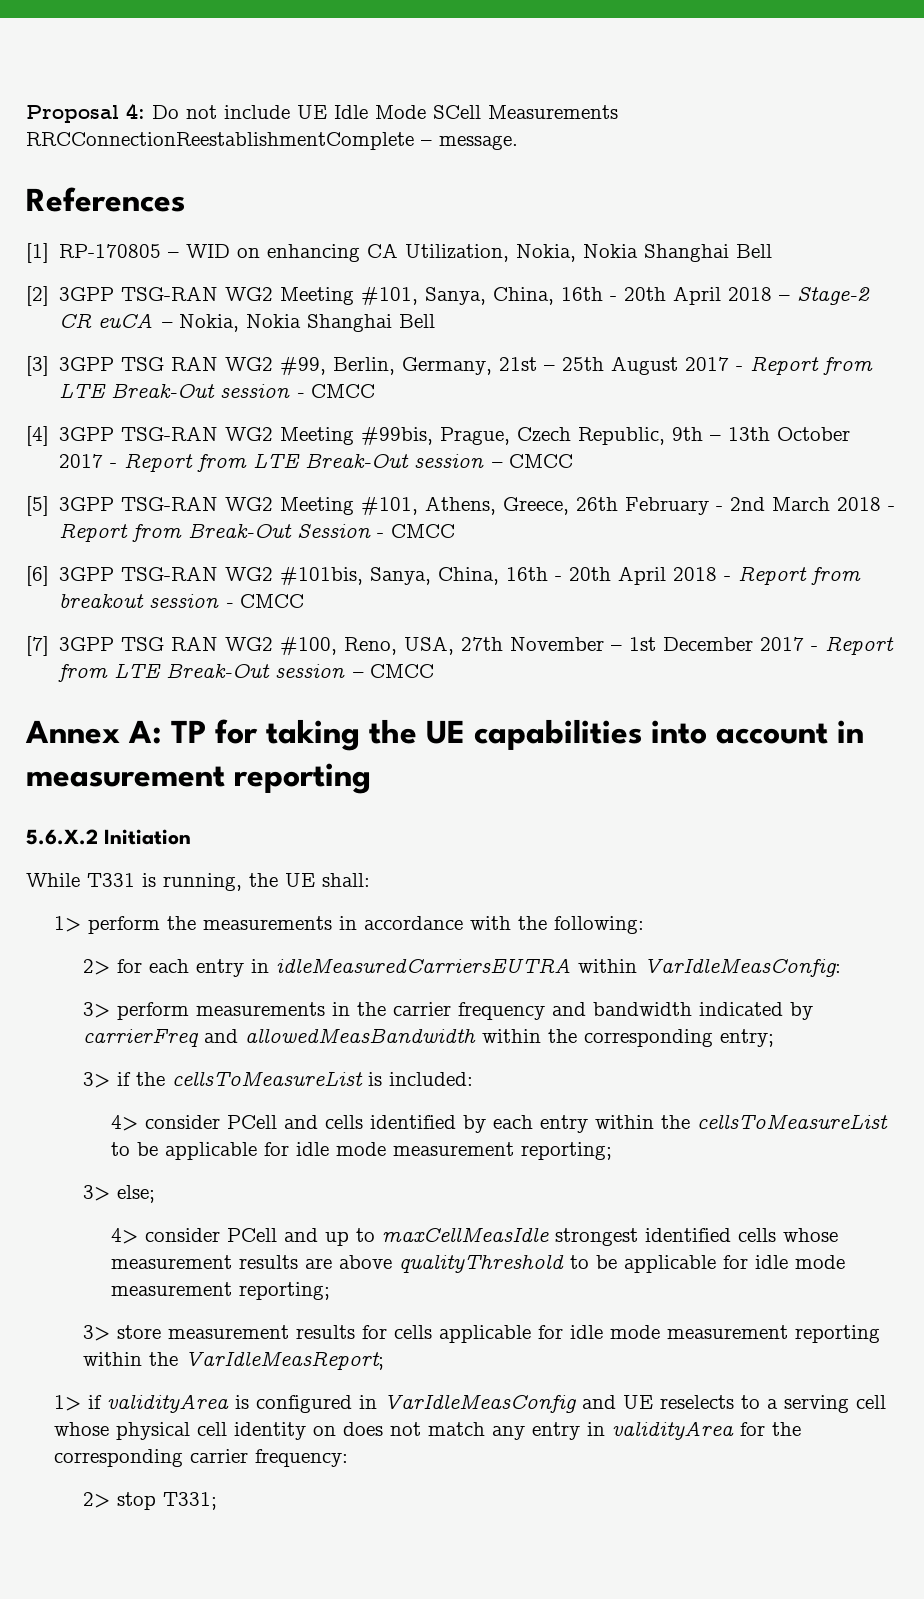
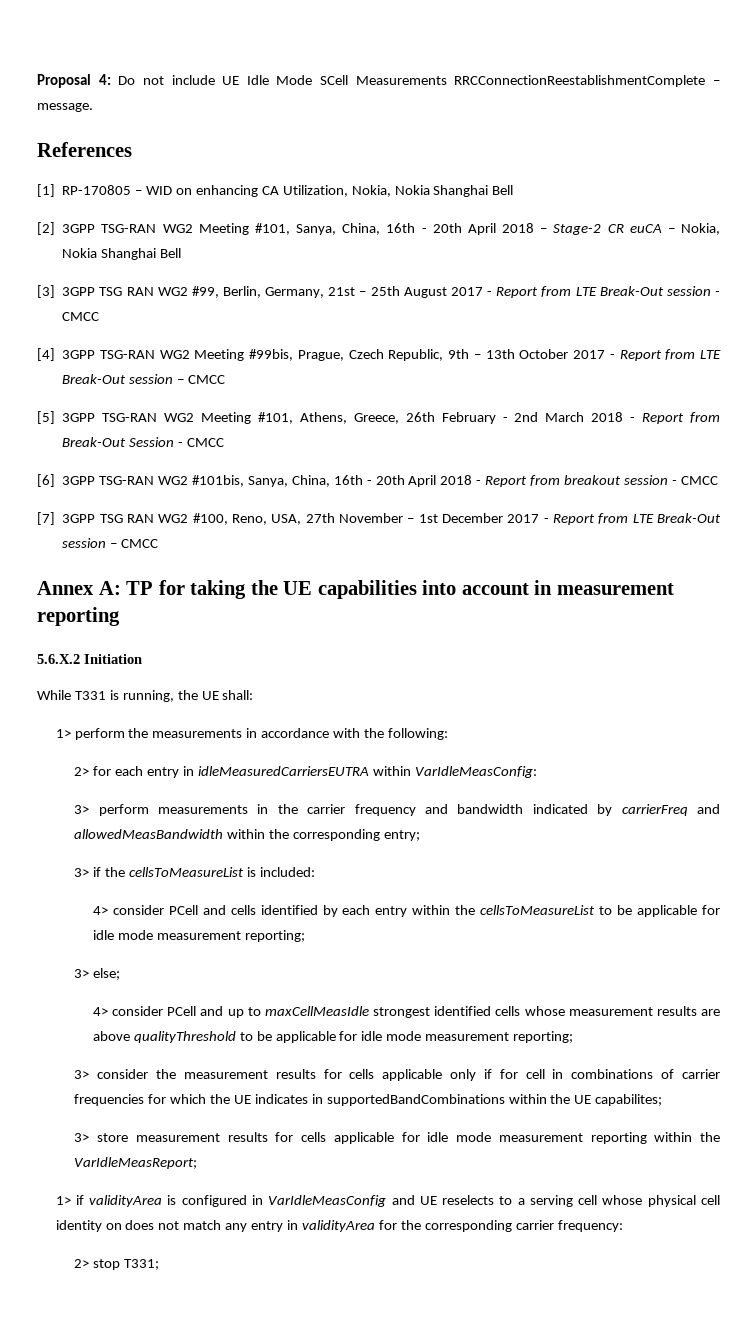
(331, 1291) none -> [74,1069,720,1081] [74,1094,663,1106] // 3> consider the measurement results for cells applicable only if for cell in combinations of carrier frequencies for which the UE indicates in supportedBandCombinations within the UE capabilites;

